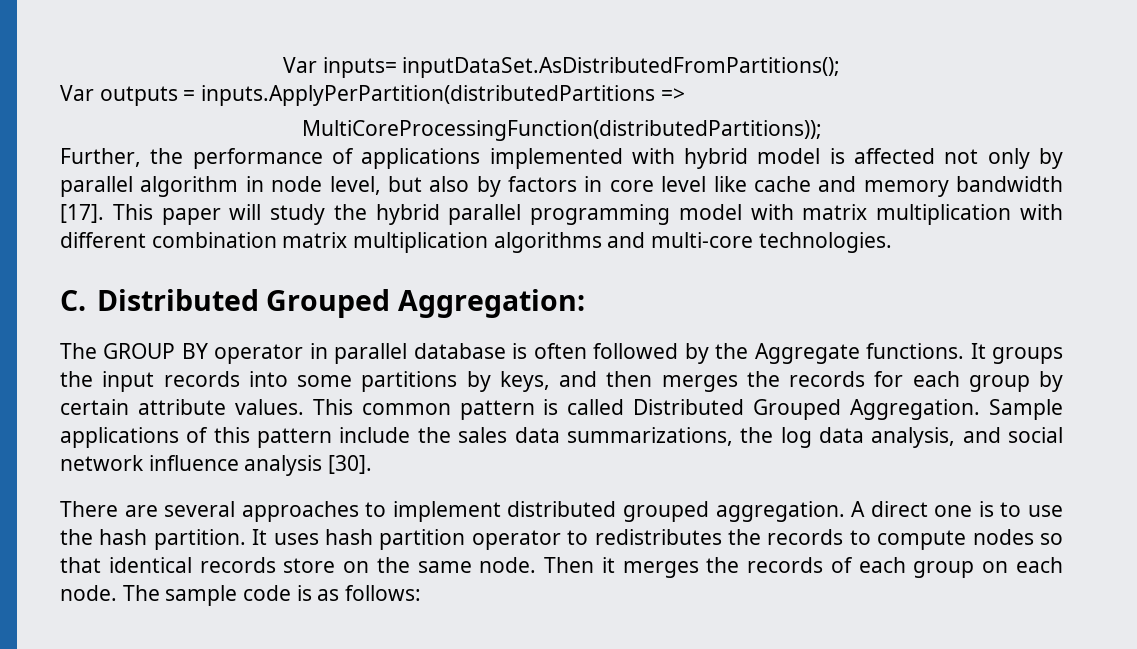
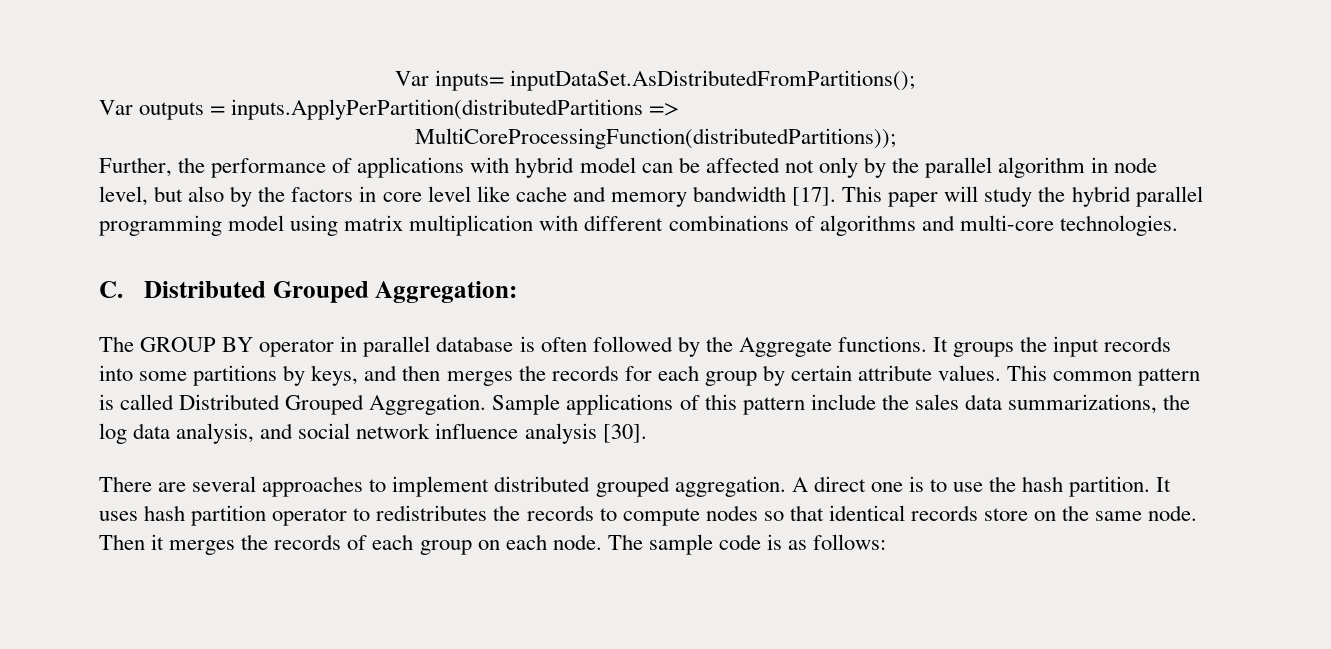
[489,148,623,169] implemented -> (465, 167) none
[829,148,845,164] is -> [641,157,700,173] can be
(1063, 158) none -> [892,157,920,173] the
(501, 186) none -> [258,186,286,202] the
[750,204,794,220] with -> [290,215,339,236] using
[151,232,489,253] combination matrix multiplication -> [668,215,815,231] combinations of

